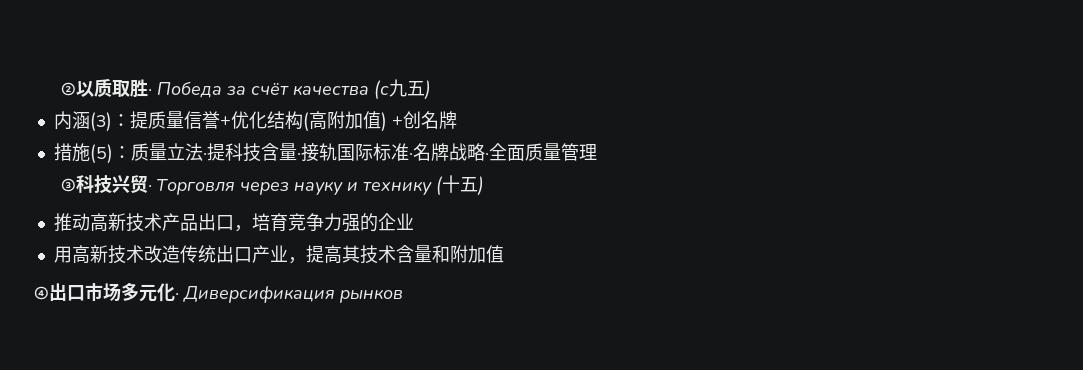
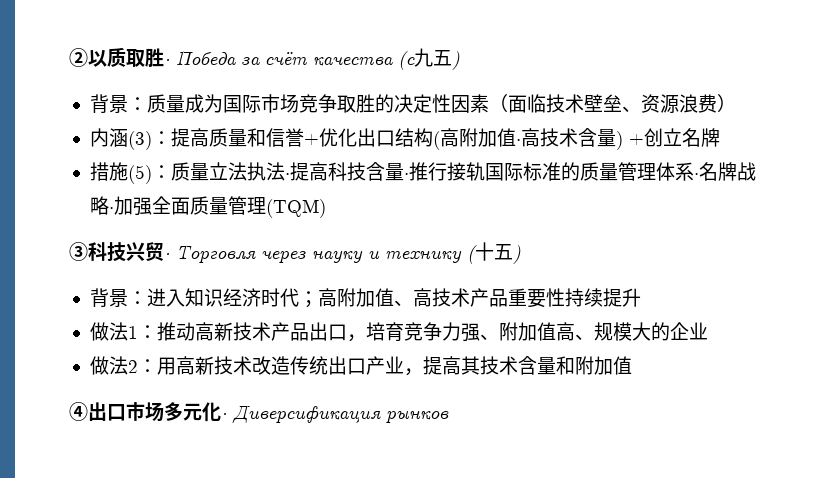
(432, 90) none -> [89,94,736,114] // 背景：质量成为国际市场竞争取胜的决定性因素（面临技术壁垒、资源浪费）
[147,111,184,129] 质量 -> [189,128,266,147] 高质量和
(267, 120) none -> [356,128,395,147] 出口
(381, 120) none -> [515,128,616,147] ·高技术含量
(421, 120) none -> [662,128,682,146] 立
[202,143,225,161] ·提 -> [246,162,328,181] 执法·提高
(301, 156) none -> [408,162,447,181] 推行
(409, 152) none -> [560,162,694,181] 的质量管理体系
(489, 156) none -> [113,196,152,216] 加强
(597, 152) none -> [265,199,326,218] (TQM)
(485, 186) none -> [89,288,641,308] [89,322,157,341] 背景：进入知识经济时代；高附加值、高技术产品重要性持续提升 // 做法1：
(360, 223) none -> [479,322,651,341] 、附加值高、规模大
(414, 221) none -> [89,356,157,375] 做法2：

